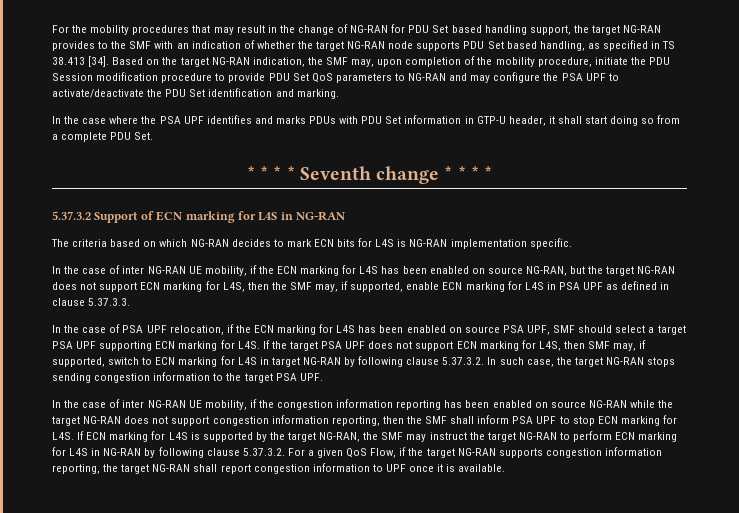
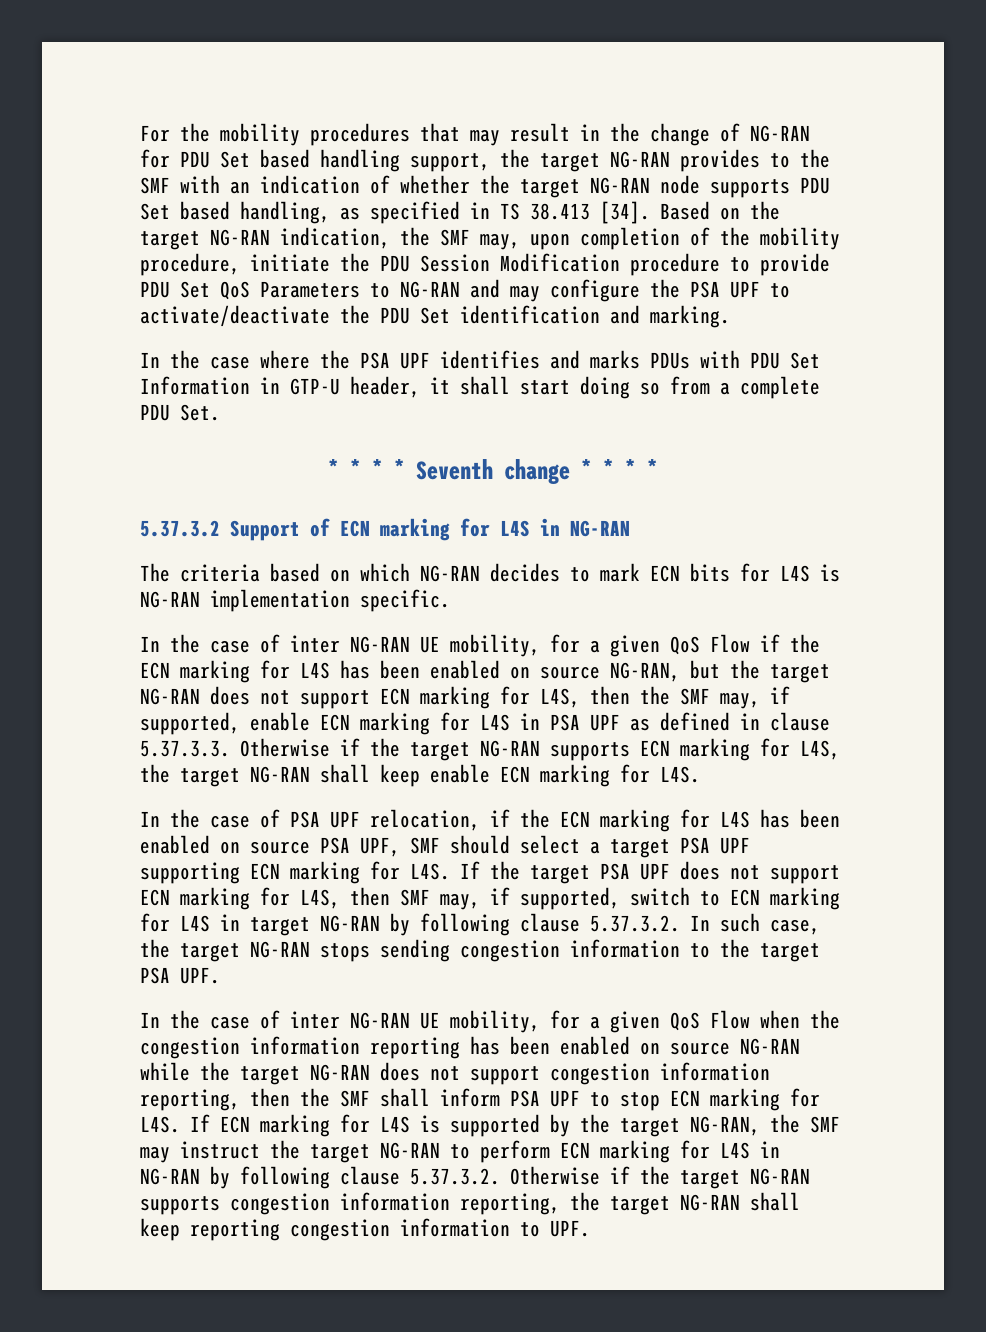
[96,72,159,81] modification -> [500,253,620,272] Modification
[335,73,392,83] parameters -> [260,281,360,298] Parameters
[404,115,462,124] information -> [140,376,250,395] Information
(247, 271) none -> [550,634,750,657] for a given QoS Flow
(131, 302) none -> [240,738,840,761] [140,764,700,787] Otherwise if the target NG-RAN supports ECN marking for L4S, the target NG-RAN shall keep enable ECN marking for L4S.
[249,399,257,408] if -> [550,1010,800,1033] for a given QoS Flow when
[287,448,397,458] For a given QoS Flow, -> [510,1166,600,1185] Otherwise
[220,463,506,474] report congestion information to UPF once it is available. -> [140,1218,590,1241] keep reporting congestion information to UPF.

